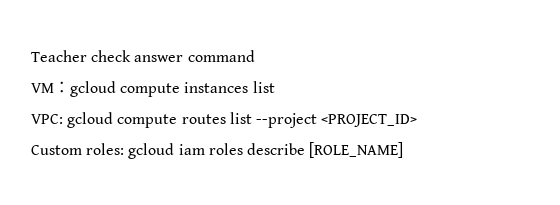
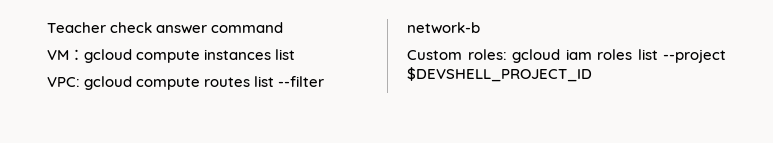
[255,113,418,128] --project <PROJECT_ID> -> [278,76,325,87] [407,22,480,34] --filter network-b
[246,142,404,158] describe [ROLE_NAME] -> [637,49,726,63] [407,67,592,82] list --project $DEVSHELL_PROJECT_ID

